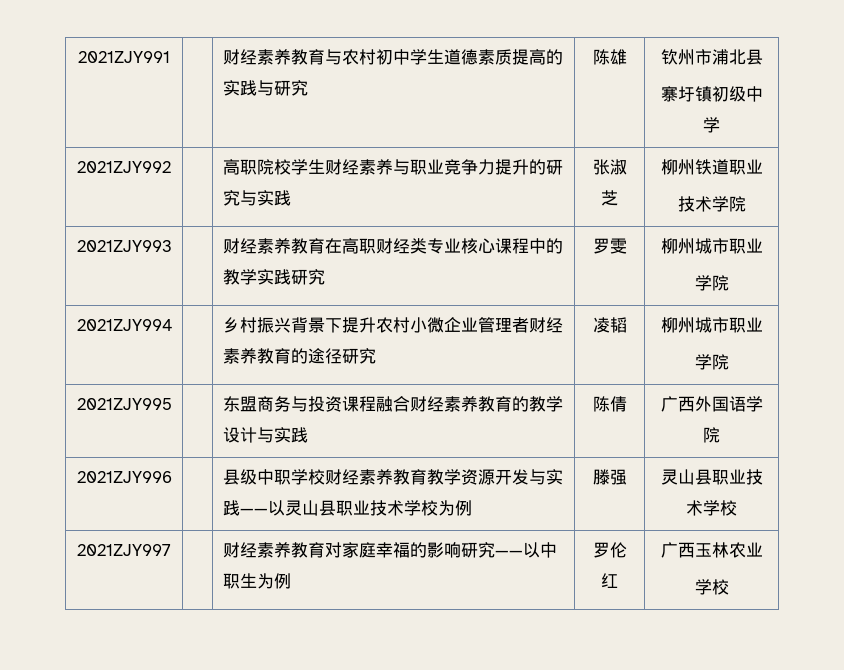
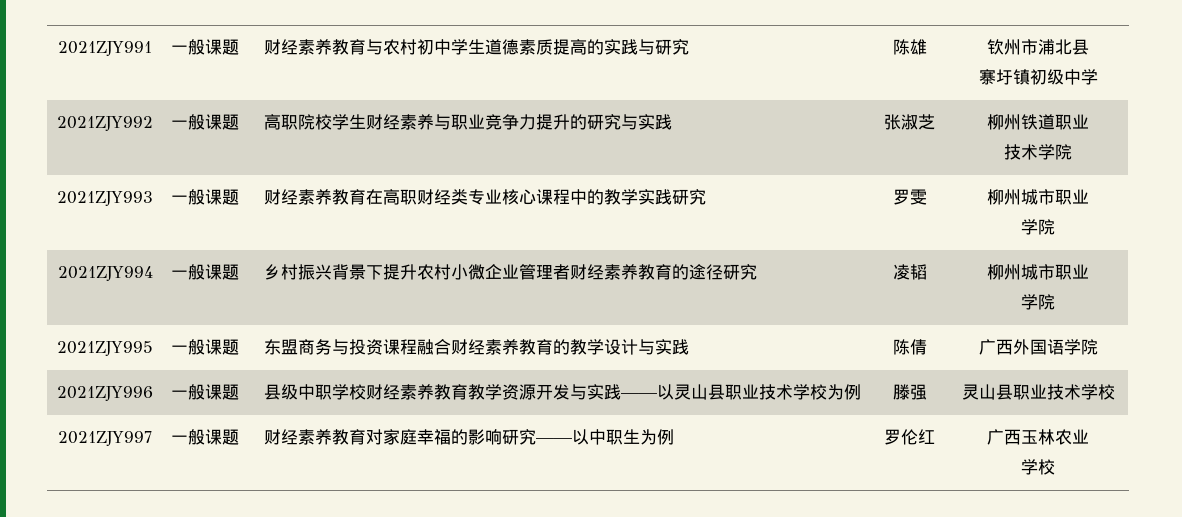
(170, 57) none -> [171,39,240,55] 一般课题
(171, 167) none -> [171,114,240,130] 一般课题
(172, 246) none -> [171,189,240,205] 一般课题
(172, 325) none -> [171,264,240,280] 一般课题
(172, 404) none -> [171,339,240,355] 一般课题
(172, 477) none -> [171,384,240,400] 一般课题
(171, 550) none -> [171,429,240,445] 一般课题

